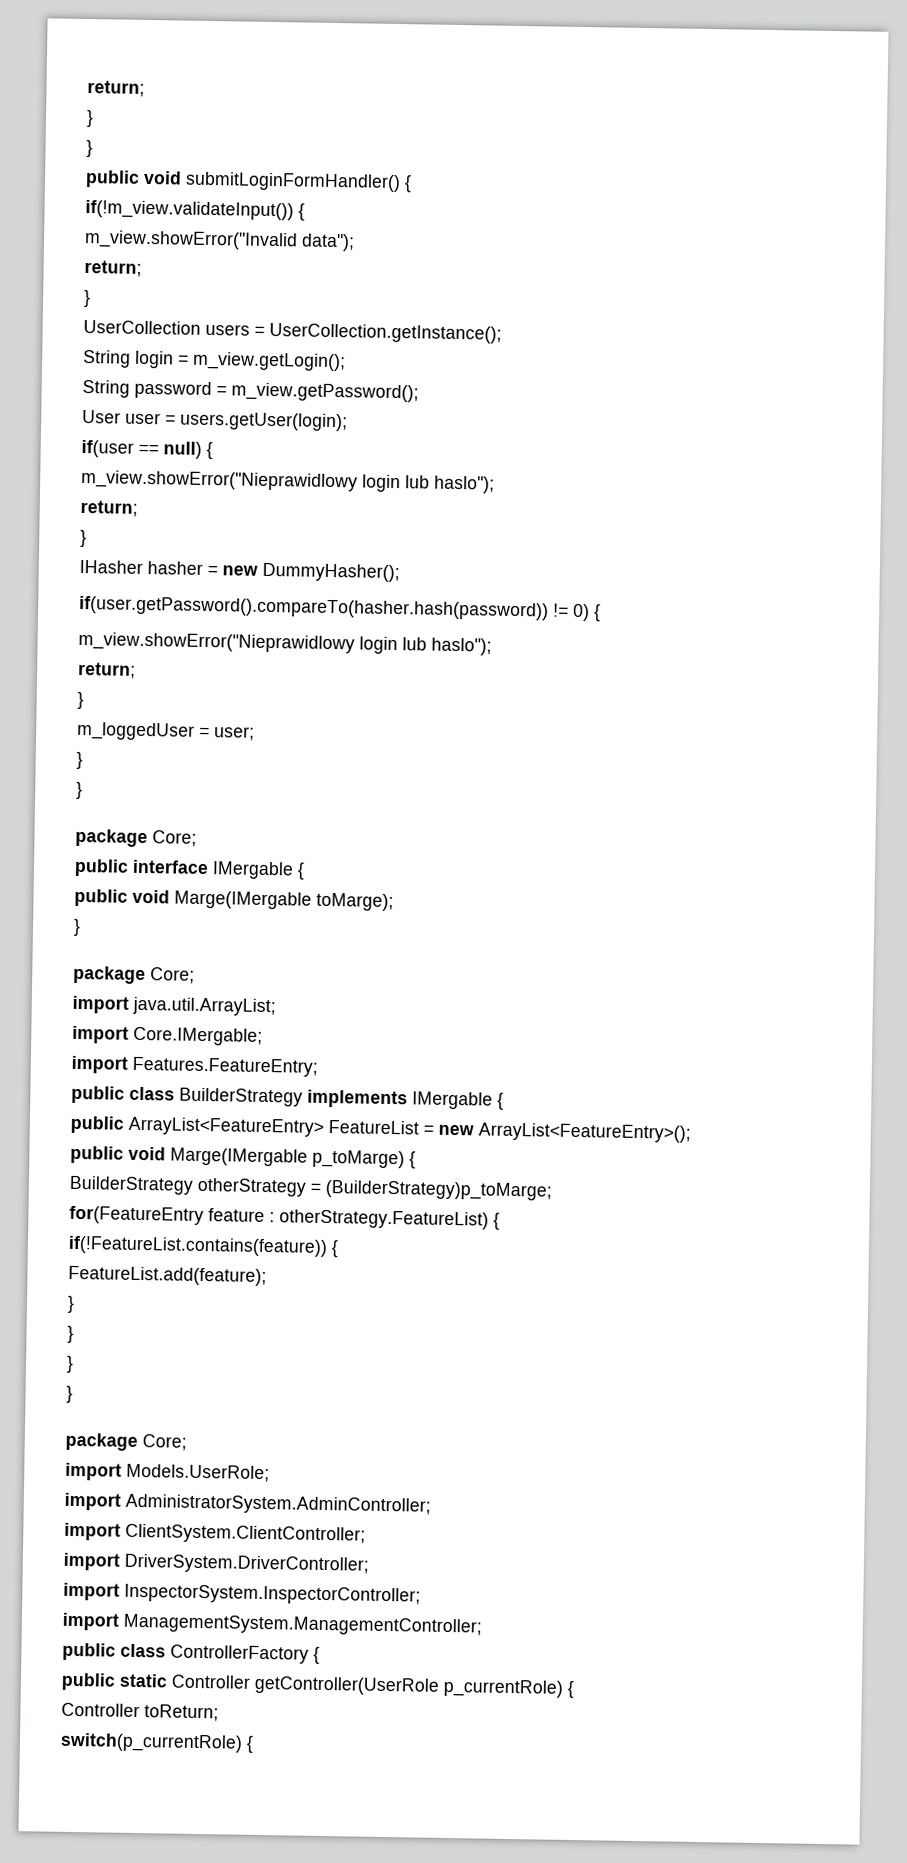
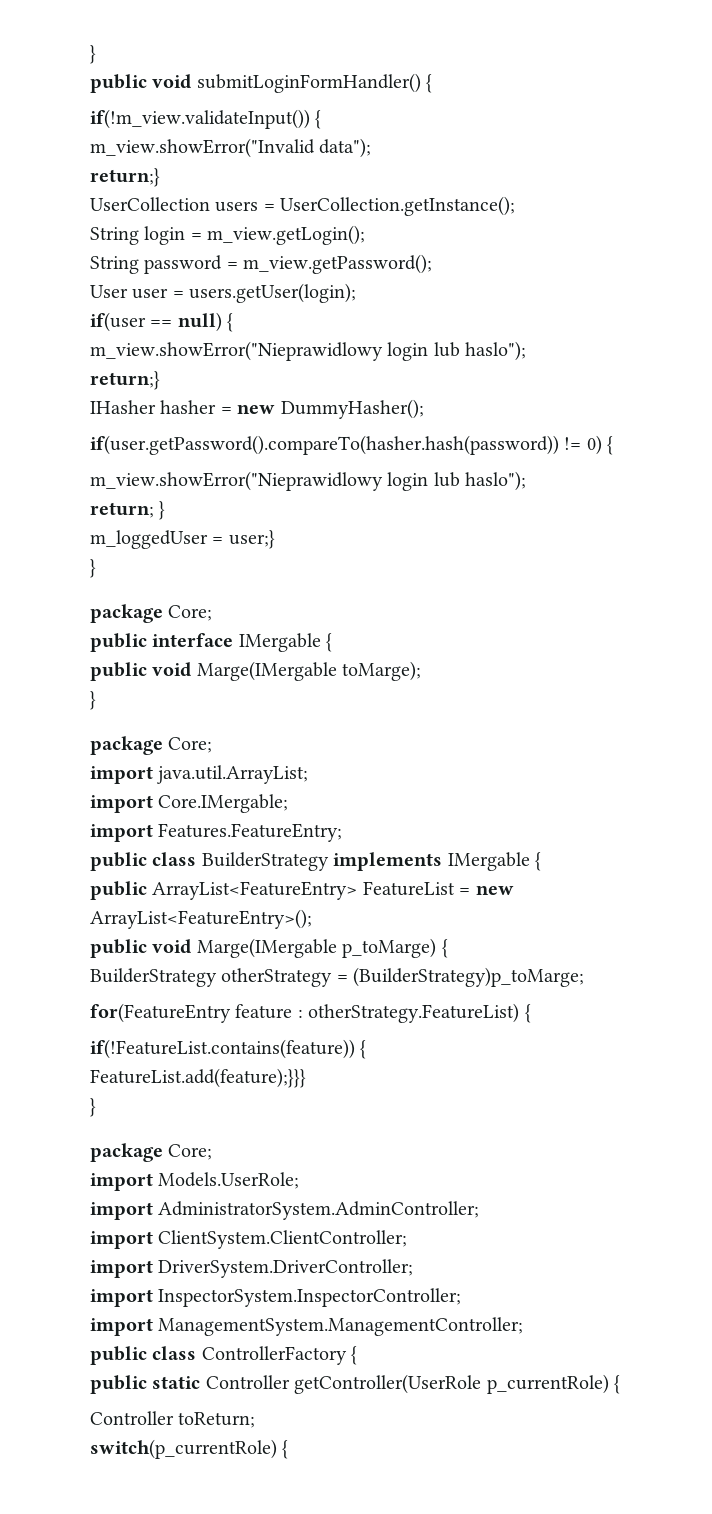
[87,80,145,97] [86,110,94,128] return; // } // -> (90, 54) none
[84,259,142,277] [83,289,91,308] return; // } -> [90,168,160,187] return;}
[80,499,138,517] [80,529,87,548] return; // } -> [90,371,160,390] return;}
(136, 670) // -> (154, 510) none
[214,726,255,741] [76,751,83,770] user; // } -> [228,530,275,549] user;}
[68,1265,267,1287] [67,1295,75,1313] [67,1325,74,1343] [66,1355,74,1373] FeatureList.add(feature); // } // } // } -> [90,1068,306,1088] FeatureList.add(feature);}}}

